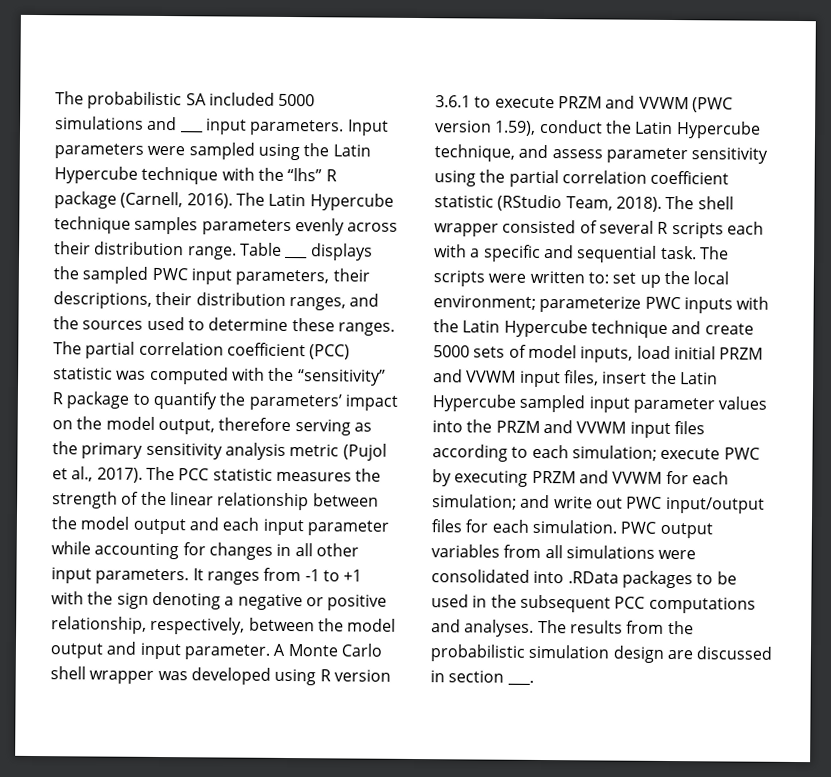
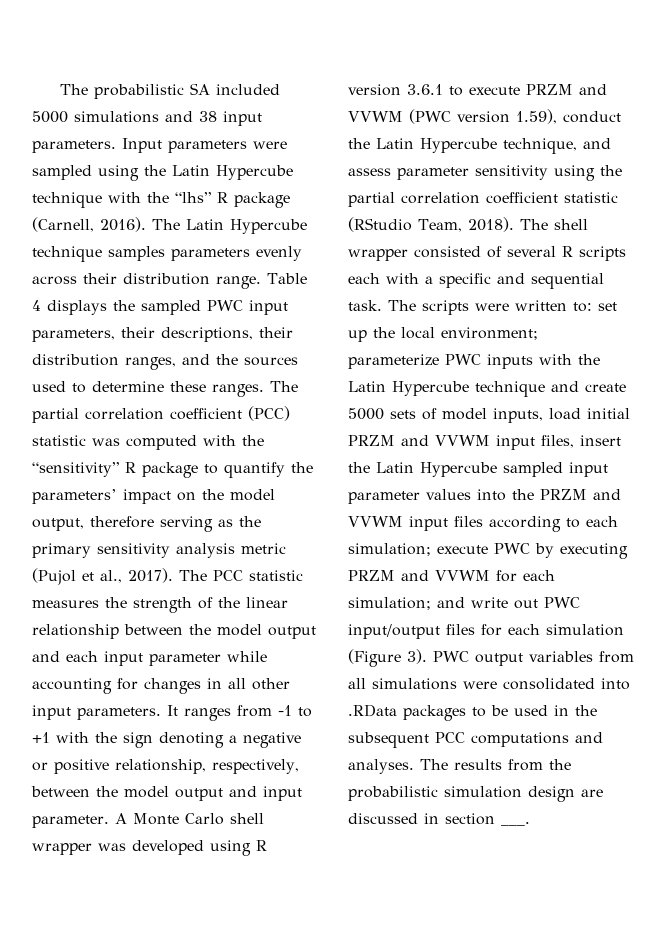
[178,130,204,134] ___ -> [199,111,217,122] 38
[284,255,309,260] ___ -> [32,300,41,311] 4
[531,519,617,534] simulation. -> [546,624,624,636] [348,649,427,667] simulation (Figure 3).

